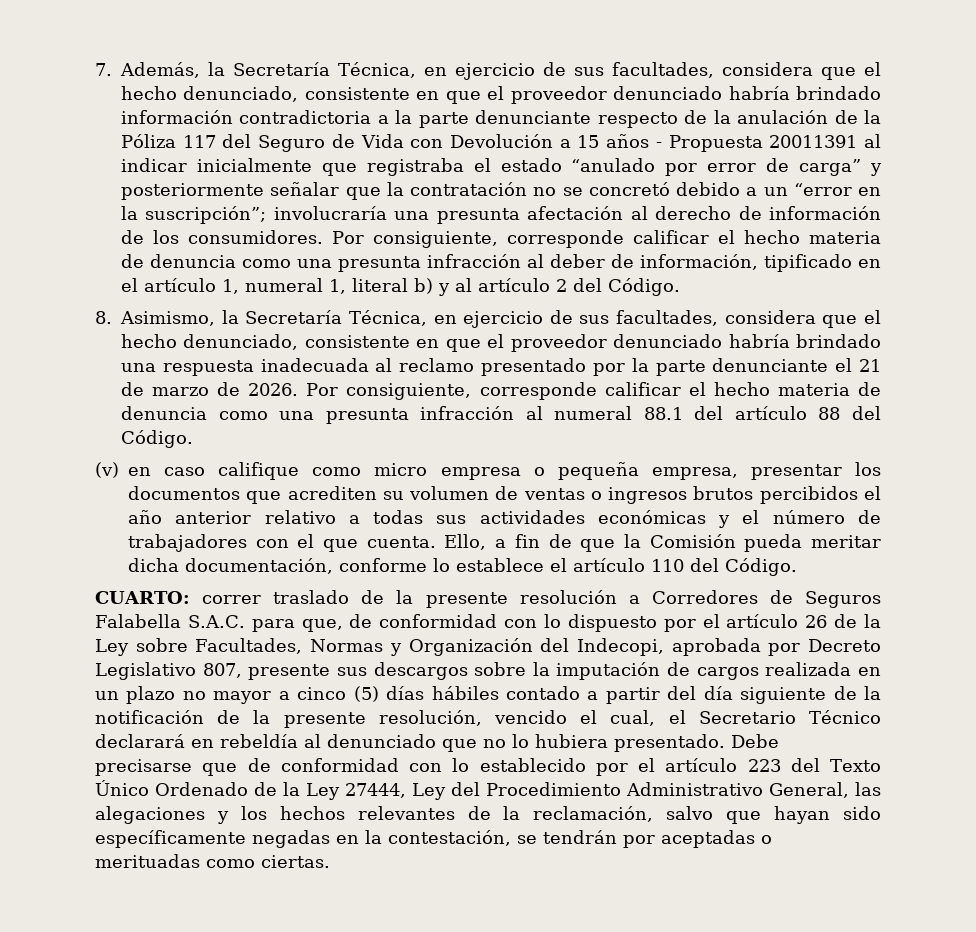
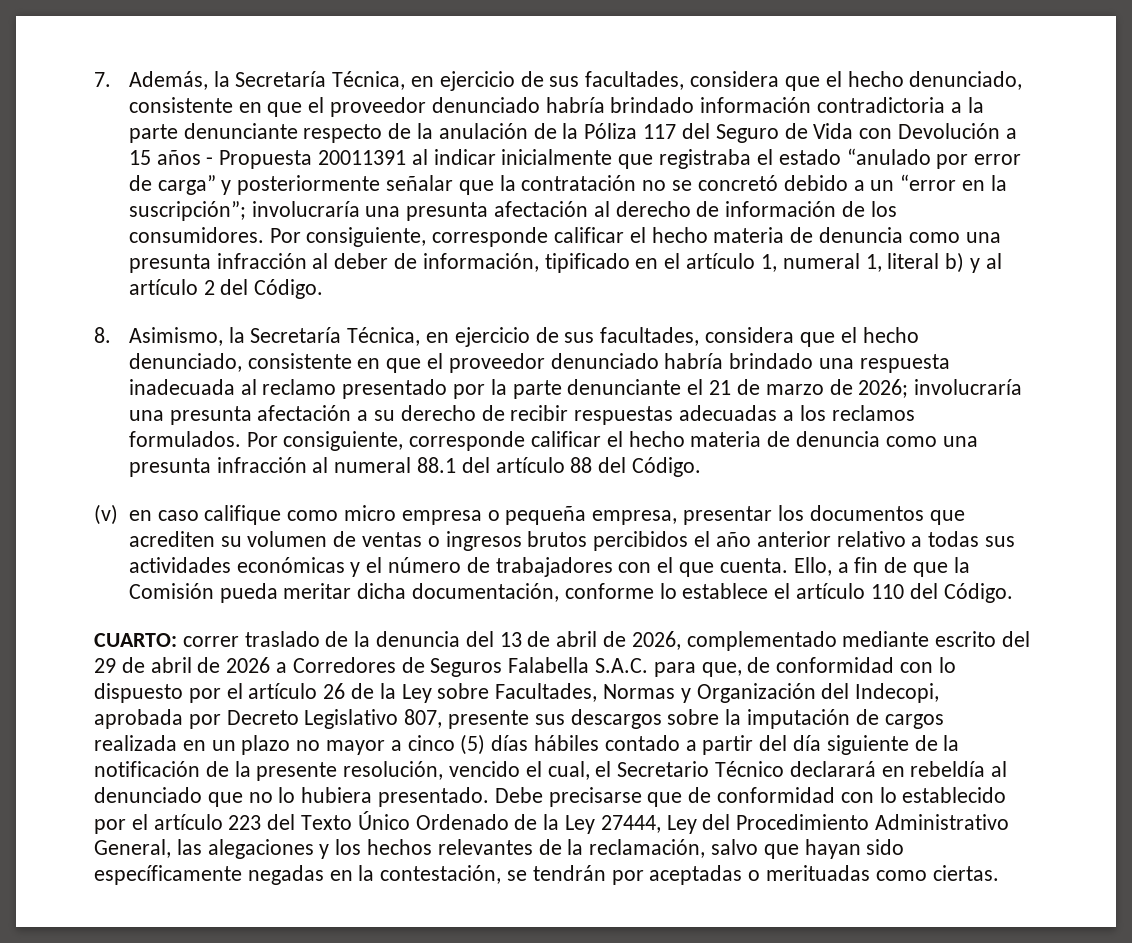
[248,383,299,396] 2026. -> [858,379,1023,398] [128,405,915,425] [128,431,241,447] 2026; involucraría una presunta afectación a su derecho de recibir respuestas adecuadas a los reclamos formulados.
[425,590,617,608] presente resolución -> [376,631,1031,651] [94,657,271,673] denuncia del 13 de abril de 2026, complementado mediante escrito del 29 de abril de 2026

